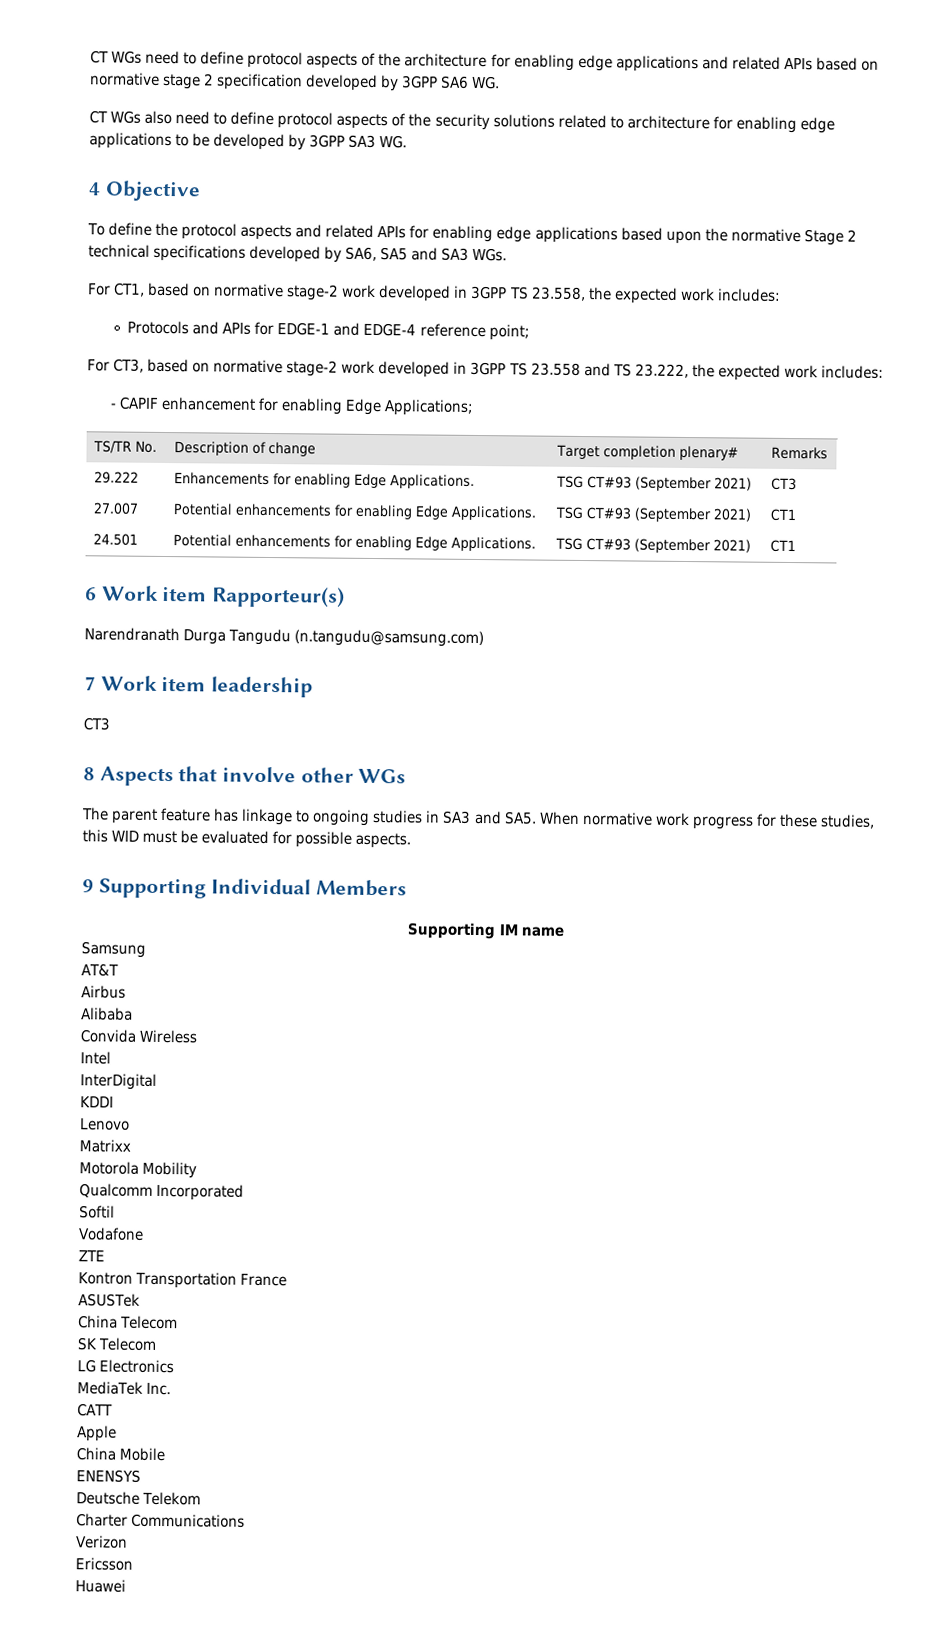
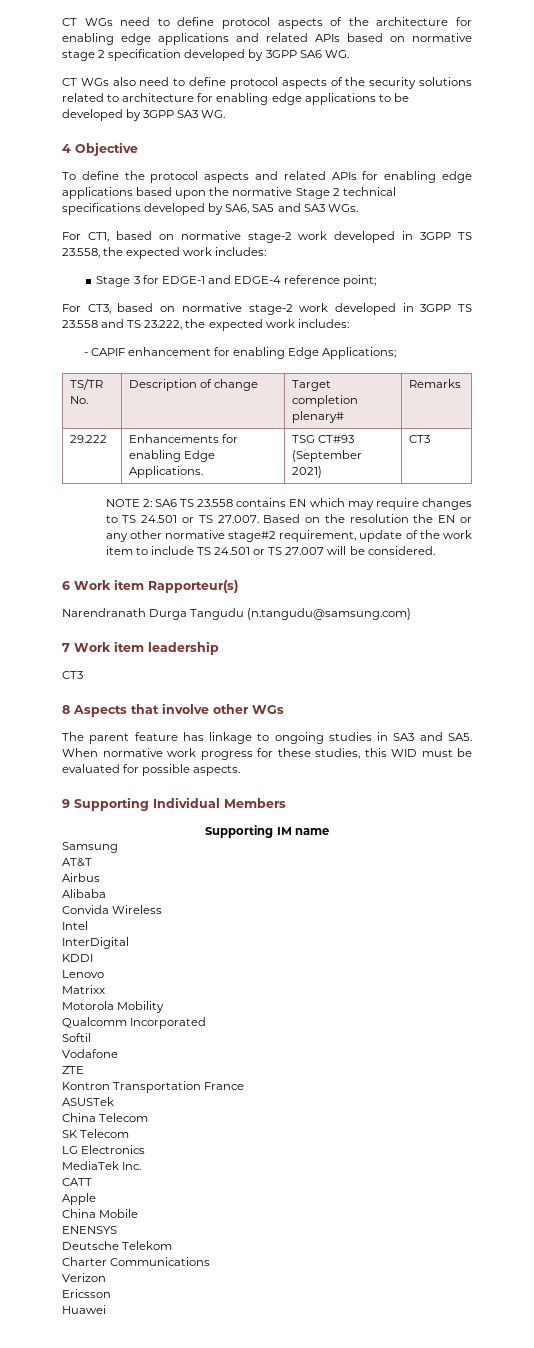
[127,320,252,335] Protocols and APIs -> [96,276,140,287] Stage 3
[93,502,140,515] [173,503,538,521] [555,506,752,523] [770,508,797,522] [93,533,139,546] [173,534,537,552] [555,537,752,554] [770,539,797,553] // 27.007 | Potential enhancements for enabling Edge Applications. | TSG CT#93 (September 2021) | CT1 // 24.501 | Potential enhancements for enabling Edge Applications. | TSG CT#93 (September 2021) | CT1 -> [105,498,473,510] [105,514,473,523] [105,530,473,542] [105,546,435,555] // NOTE 2: SA6 TS 23.558 contains EN which may require changes to TS 24.501 or TS 27.007. Based on the resolution the EN or any other normative stage#2 requirement, update of the work item to include TS 24.501 or TS 27.007 will be considered.

